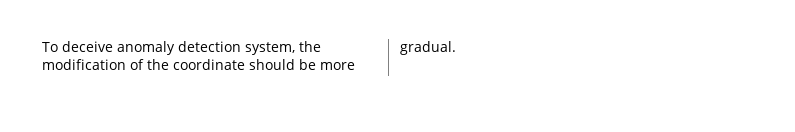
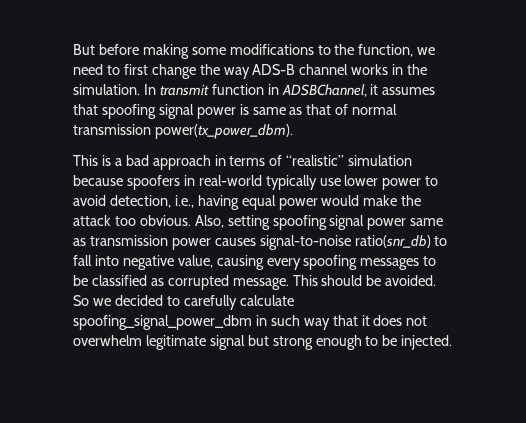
[42,41,321,55] [42,59,355,70] [400,41,456,55] To deceive anomaly detection system, the modification of the coordinate should be more gradual. -> [73,44,436,59] [73,64,428,79] [73,84,436,97] [73,104,398,119] [73,124,293,139] [73,155,413,170] [73,175,439,190] [73,195,422,210] [73,215,444,230] [73,235,448,250] [73,255,437,270] [73,275,437,290] [73,295,294,310] [73,315,428,330] [73,335,453,350] But before making some modifications to the function, we need to first change the way ADS-B channel works in the simulation. In transmit function in ADSBChannel, it assumes that spoofing signal power is same as that of normal transmission power(tx_power_dbm). // This is a bad approach in terms of “realistic” simulation because spoofers in real-world typically use lower power to avoid detection, i.e., having equal power would make the attack too obvious. Also, setting spoofing signal power same as transmission power causes signal-to-noise ratio(snr_db) to fall into negative value, causing every spoofing messages to be classified as corrupted message. This should be avoided. So we decided to carefully calculate spoofing_signal_power_dbm in such way that it does not overwhelm legitimate signal but strong enough to be injected.

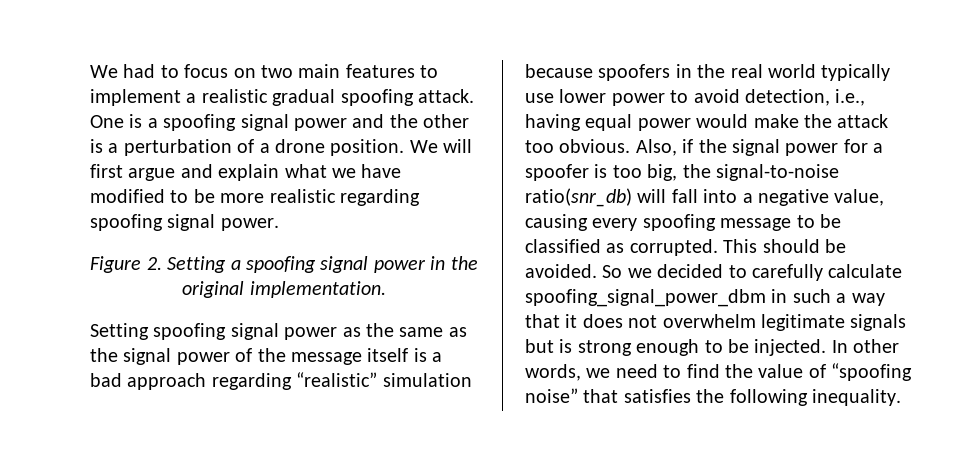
[73,44,436,59] [73,64,428,79] [73,84,436,97] [73,104,398,119] [73,124,293,139] [73,155,98,166] But before making some modifications to the function, we need to first change the way ADS-B channel works in the simulation. In transmit function in ADSBChannel, it assumes that spoofing signal power is same as that of normal transmission power(tx_power_dbm). // This -> [90,64,439,78] [90,89,474,106] [90,114,470,131] [90,139,473,156] [90,164,402,181] [90,189,420,206] [90,214,279,231] [90,256,478,273] [182,281,386,298] [90,323,467,340] [90,348,409,365] We had to focus on two main features to implement a realistic gradual spoofing attack. One is a spoofing signal power and the other is a perturbation of a drone position. We will first argue and explain what we have modified to be more realistic regarding spoofing signal power. // Figure 2. Setting a spoofing signal power in the original implementation. // Setting spoofing signal power as the same as the signal power of the message itself
[214,155,283,166] in terms of -> [211,373,292,390] regarding
[198,175,262,186] real-world -> [697,64,816,78] the real world
[227,215,444,230] [73,235,256,250] setting spoofing signal power same as transmission power causes -> [682,139,884,156] [525,164,711,181] if the signal power for a spoofer is too big, the
[434,236,448,246] to -> [637,189,667,203] will
(119, 260) none -> [742,193,753,203] a
[360,258,420,270] messages -> [720,218,792,231] message
[167,275,289,290] corrupted message. -> [629,239,718,256] corrupted.
(300, 320) none -> [836,293,847,303] a
[209,335,269,350] signal but -> [850,314,907,331] [525,339,573,353] signals but is
(453, 342) none -> [831,339,900,353] [525,363,913,381] [525,388,901,406] In other words, we need to find the value of “spoofing noise” that satisfies the following inequality.

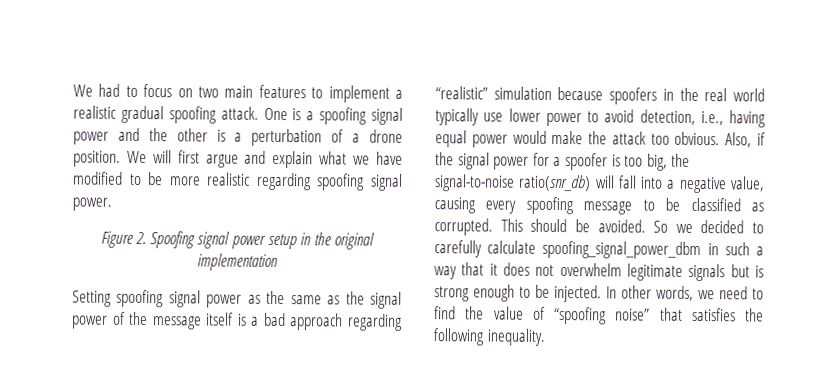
[167,256,426,273] Setting a spoofing signal power -> [149,231,297,250] Spoofing signal power setup
[249,281,386,298] implementation. -> [197,253,278,271] implementation

